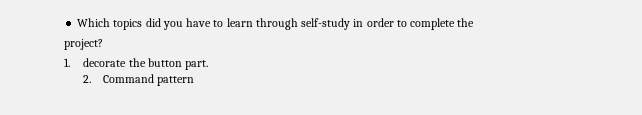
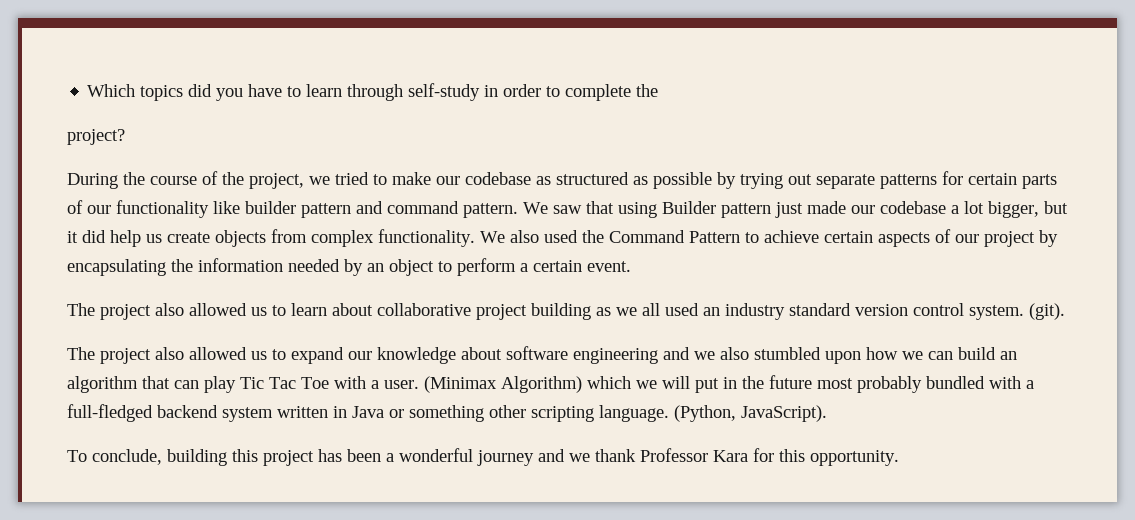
[64,58,209,70] [83,74,195,86] 1. decorate the button part. // 2. Command pattern -> [67,171,1057,189] [67,200,1068,218] [67,229,1058,247] [67,258,631,276] [67,303,1065,320] [67,346,1017,364] [67,375,1034,393] [67,404,827,422] [67,448,899,466] During the course of the project, we tried to make our codebase as structured as possible by trying out separate patterns for certain parts of our functionality like builder pattern and command pattern. We saw that using Builder pattern just made our codebase a lot bigger, but it did help us create objects from complex functionality. We also used the Command Pattern to achieve certain aspects of our project by encapsulating the information needed by an object to perform a certain event. // The project also allowed us to learn about collaborative project building as we all used an industry standard version control system. (git). // The project also allowed us to expand our knowledge about software engineering and we also stumbled upon how we can build an algorithm that can play Tic Tac Toe with a user. (Minimax Algorithm) which we will put in the future most probably bundled with a full-fledged backend system written in Java or something other scripting language. (Python, JavaScript). // To conclude, building this project has been a wonderful journey and we thank Professor Kara for this opportunity.

